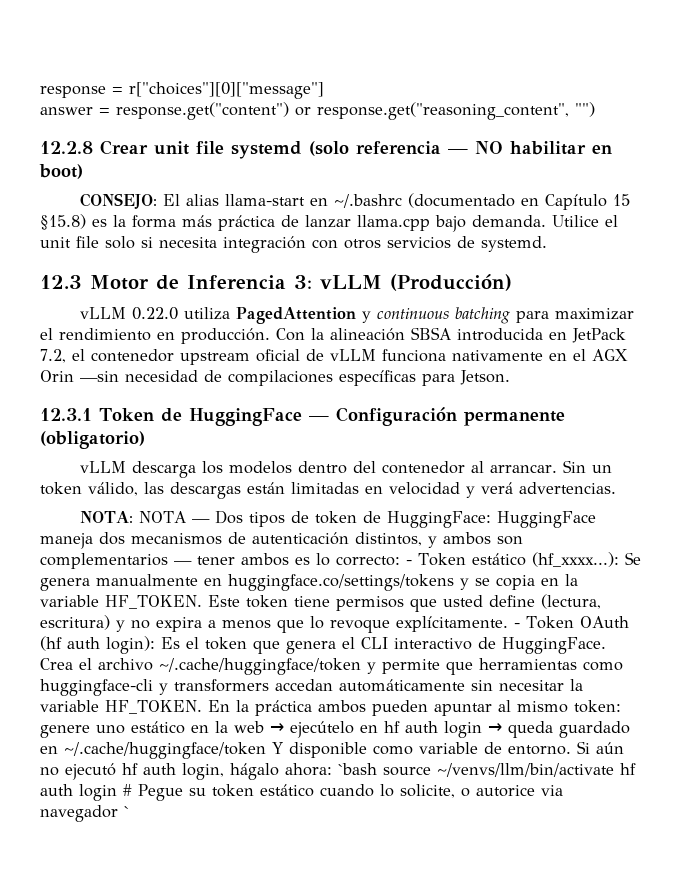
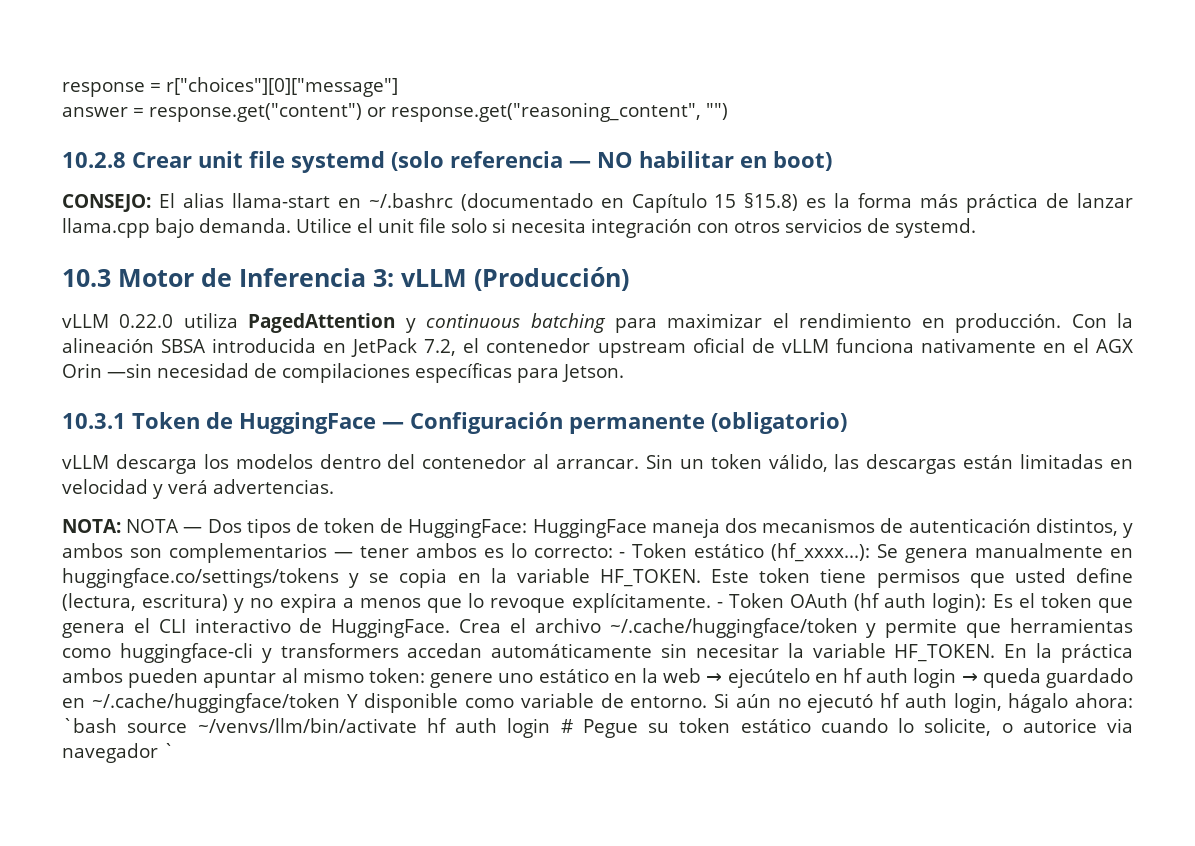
[40,141,93,154] 12.2.8 -> [62,152,126,168] 10.2.8
[40,275,82,289] 12.3 -> [62,269,111,287] 10.3
[40,408,92,421] 12.3.1 -> [62,413,126,429] 10.3.1

